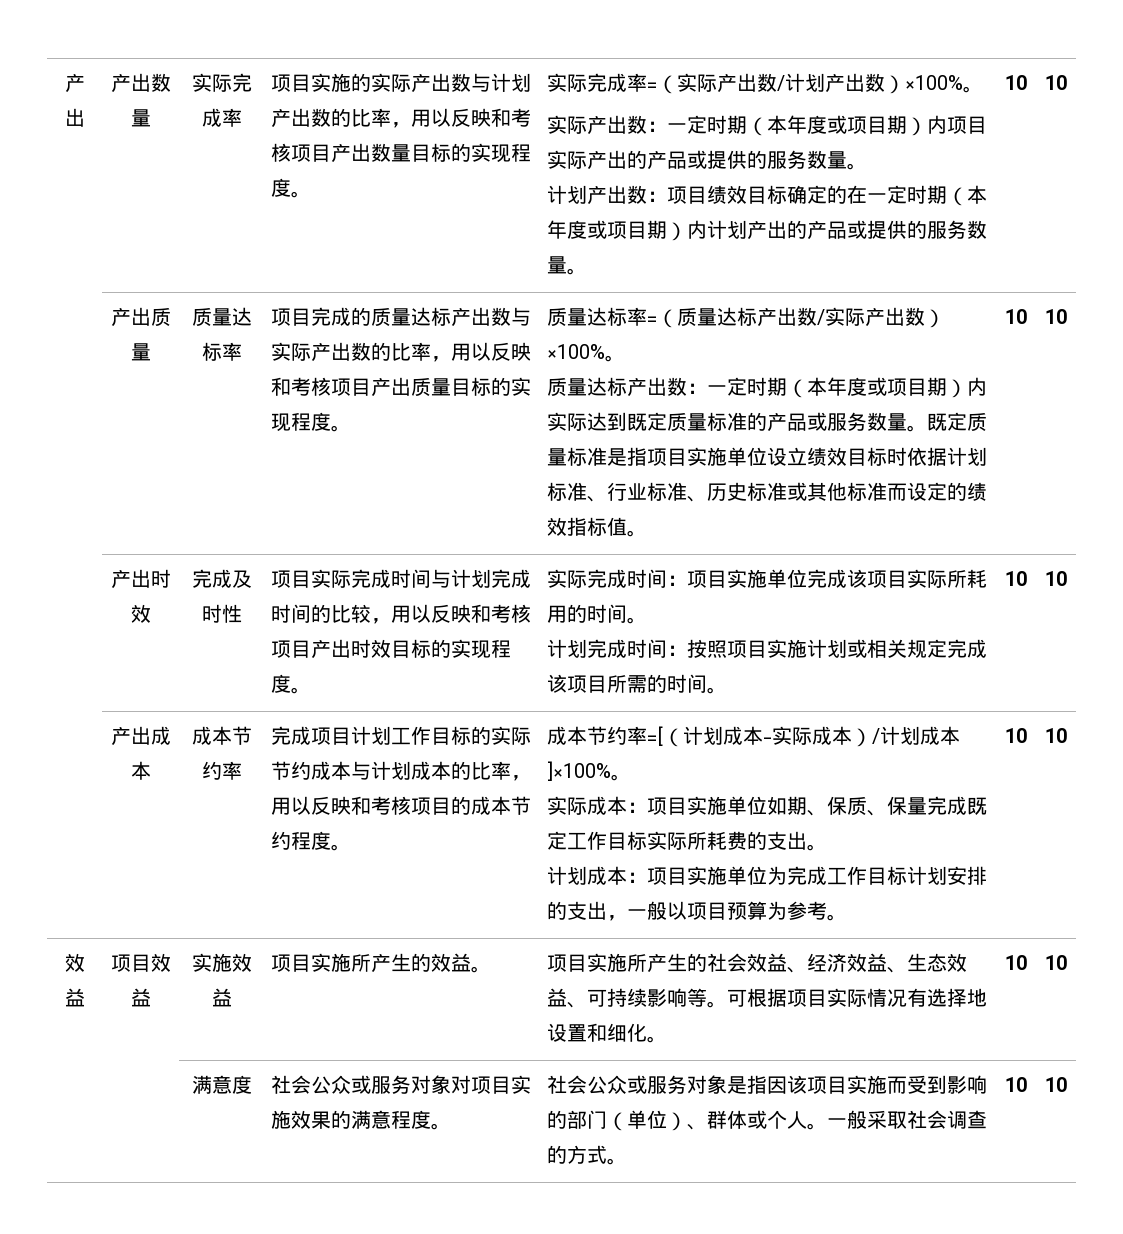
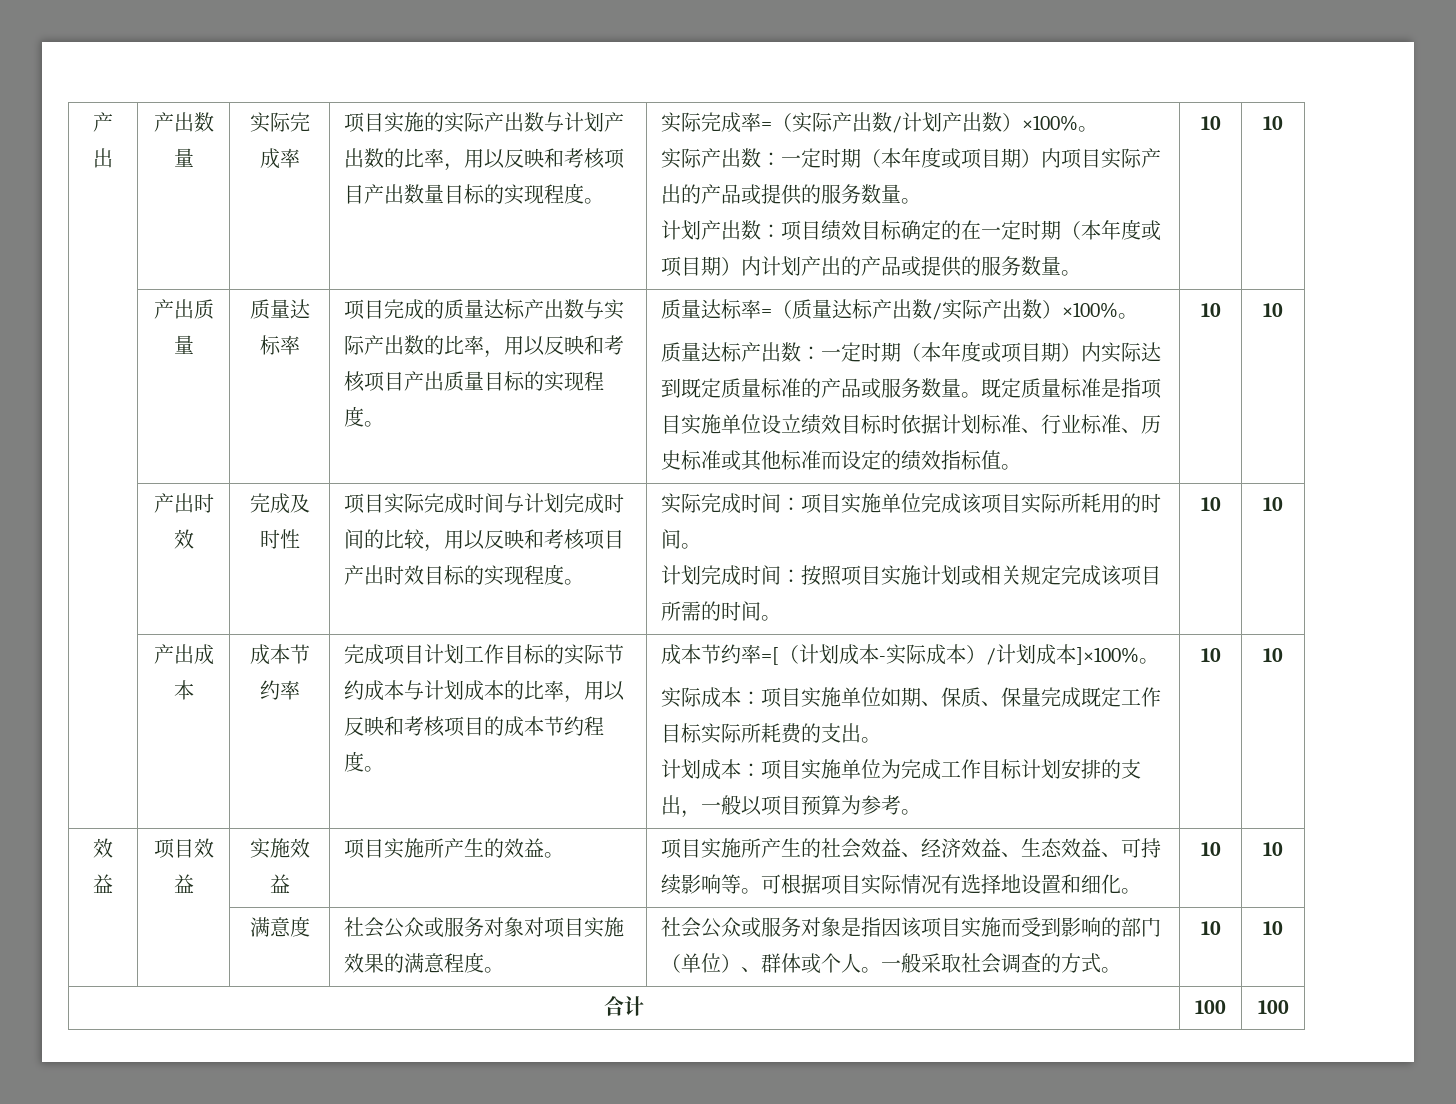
(1067, 1084) none -> [604,996,644,1016] [1195,1000,1226,1014] [1257,1000,1289,1014] // 合计 | 100 | 100

